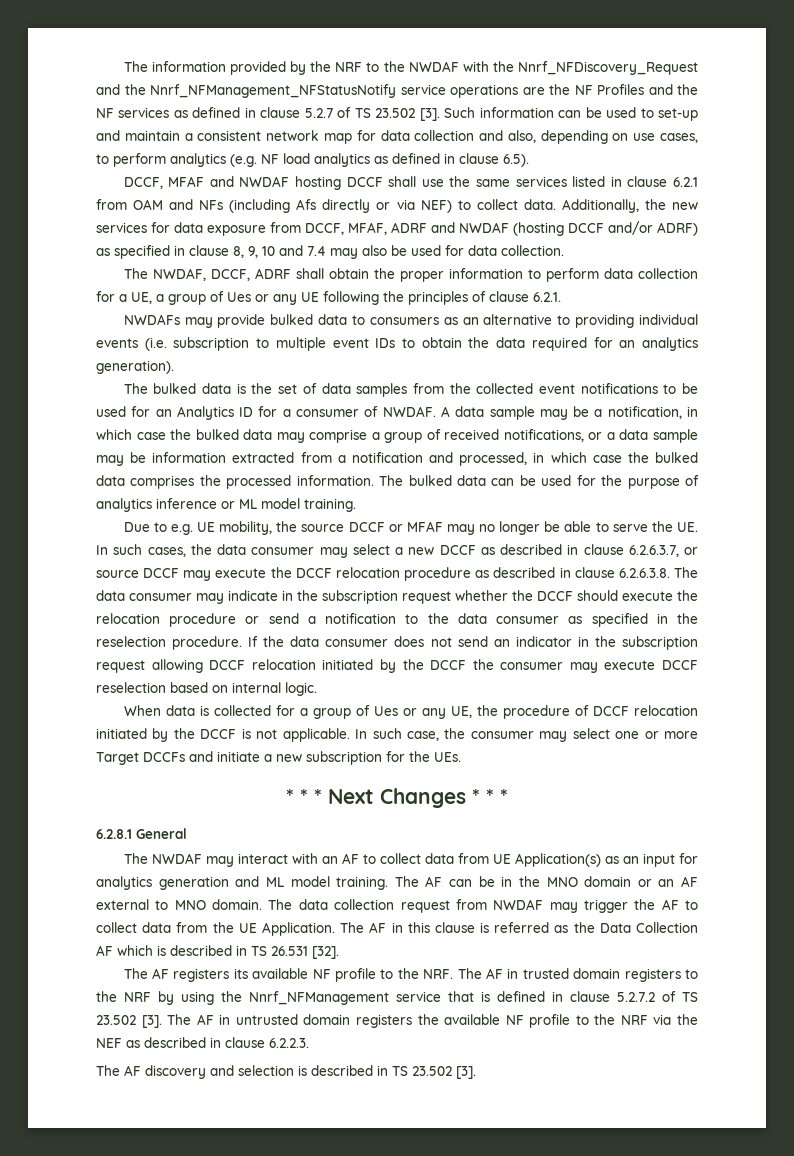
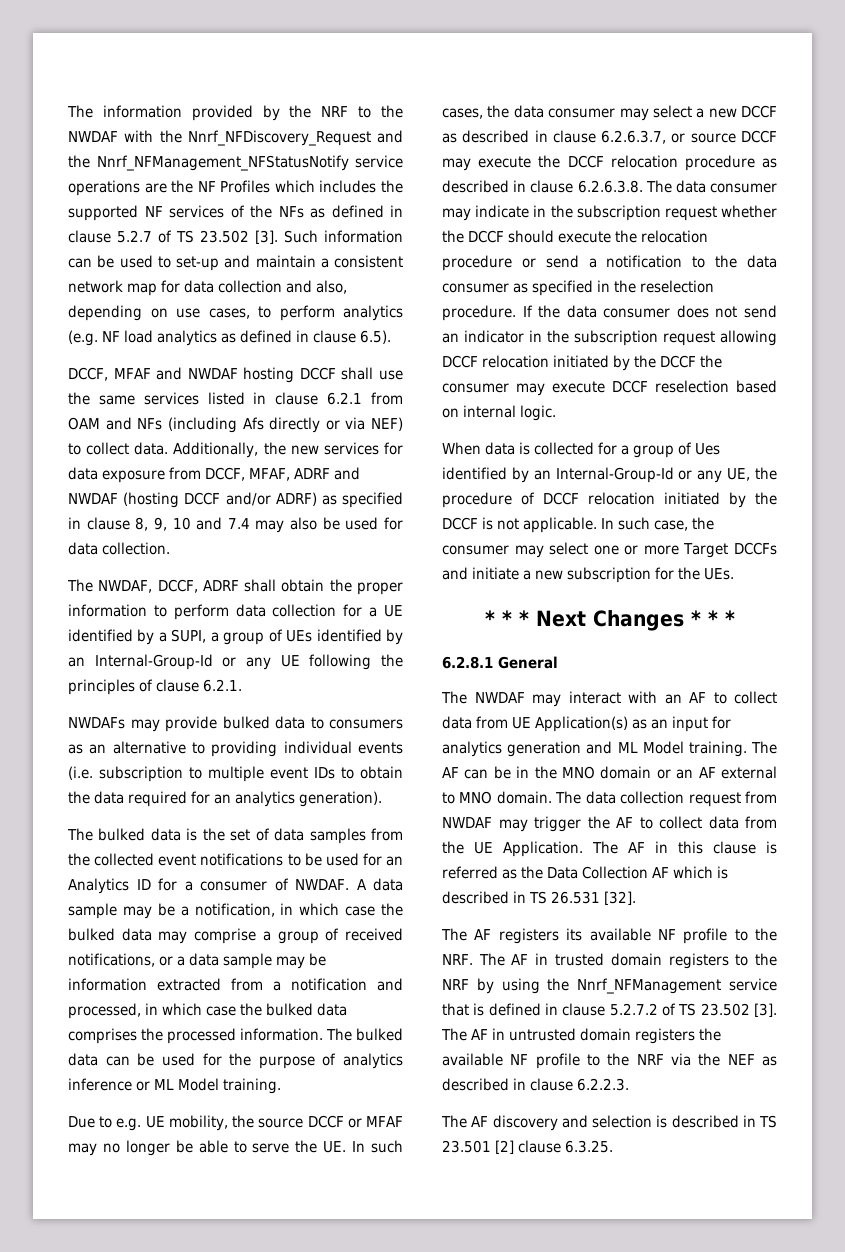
[648,84,698,95] [96,107,170,118] and the NF services -> [274,180,403,193] [68,205,304,221] which includes the supported NF services of the NFs
[131,291,251,305] UE, a group of Ues -> [383,605,403,617] [68,629,404,645] [68,654,213,670] UE identified by a SUPI, a group of UEs identified by an Internal-Group-Id
[261,498,300,509] model -> [178,1078,219,1091] Model
(398, 711) none -> [442,467,674,483] identified by an Internal-Group-Id
[290,876,330,887] model -> [642,741,684,754] Model
[412,1066,476,1079] 23.502 [3]. -> [442,1140,613,1154] 23.501 [2] clause 6.3.25.

